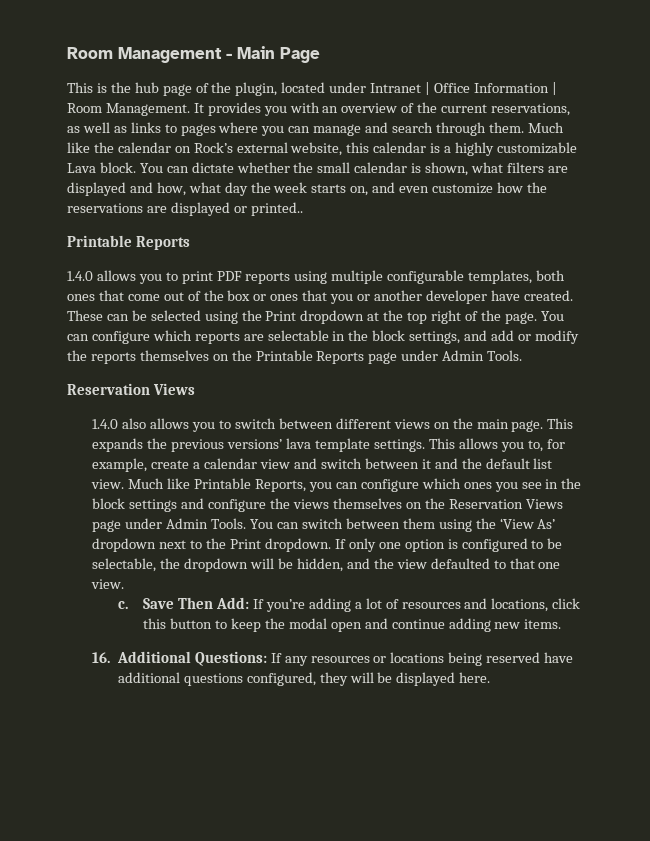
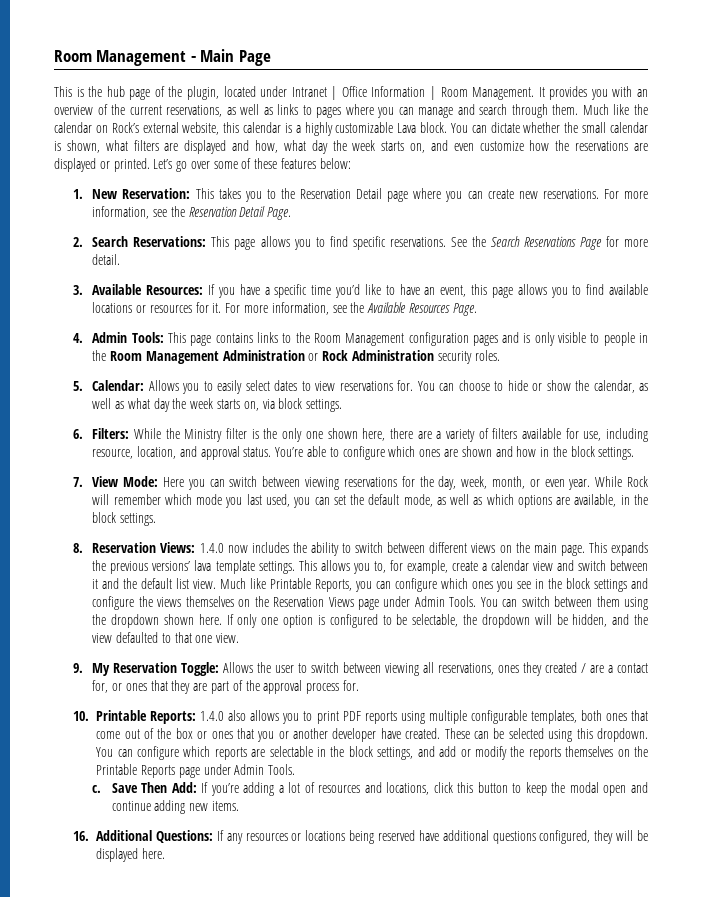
[250,202,303,216] [67,235,190,250] [67,270,566,284] [67,290,573,304] [67,310,564,324] [67,330,579,344] [67,350,523,364] [67,383,195,395] [92,418,216,432] printed.. // Printable Reports // 1.4.0 allows you to print PDF reports using multiple configurable templates, both ones that come out of the box or ones that you or another developer have created. These can be selected using the Print dropdown at the top right of the page. You can configure which reports are selectable in the block settings, and add or modify the reports themselves on the Printable Reports page under Admin Tools. // Reservation Views // 1.4.0 also allows you -> [113,158,351,172] [73,188,648,202] [92,206,292,220] [73,236,648,250] [92,254,121,265] [73,284,648,298] [92,302,477,316] [73,332,649,346] [92,350,500,364] [73,380,648,394] [92,398,343,412] [73,428,649,442] [92,446,635,460] [73,476,649,490] [92,494,648,508] [92,512,157,526] [73,542,339,556] printed. Let’s go over some of these features below: // 1. New Reservation: This takes you to the Reservation Detail page where you can create new reservations. For more information, see the Reservation Detail Page. // 2. Search Reservations: This page allows you to find specific reservations. See the Search Reservations Page for more detail. // 3. Available Resources: If you have a specific time you’d like to have an event, this page allows you to find available locations or resources for it. For more information, see the Available Resources Page. // 4. Admin Tools: This page contains links to the Room Management configuration pages and is only visible to people in the Room Management Administration or Rock Administration security roles. // 5. Calendar: Allows you to easily select dates to view reservations for. You can choose to hide or show the calendar, as well as what day the week starts on, via block settings. // 6. Filters: While the Ministry filter is the only one shown here, there are a variety of filters available for use, including resource, location, and approval status. You’re able to configure which ones are shown and how in the block settings. // 7. View Mode: Here you can switch between viewing reservations for the day, week, month, or even year. While Rock will remember which mode you last used, you can set the default mode, as well as which options are available, in the block settings. // 8. Reservation Views: 1.4.0 now includes the ability
[499,518,556,529] [92,538,332,552] ‘View As’ dropdown next to the Print dropdown. -> [111,614,222,628] dropdown shown here.
(125, 584) none -> [73,662,649,676] [92,680,359,694] [73,710,648,724] [96,728,649,742] [96,746,648,760] [96,764,296,778] // 9. My Reservation Toggle: Allows the user to switch between viewing all reservations, ones they created / are a contact for, or ones that they are part of the approval process for. // 10. Printable Reports: 1.4.0 also allows you to print PDF reports using multiple configurable templates, both ones that come out of the box or ones that you or another developer have created. These can be selected using this dropdown. You can configure which reports are selectable in the block settings, and add or modify the reports themselves on the Printable Reports page under Admin Tools.

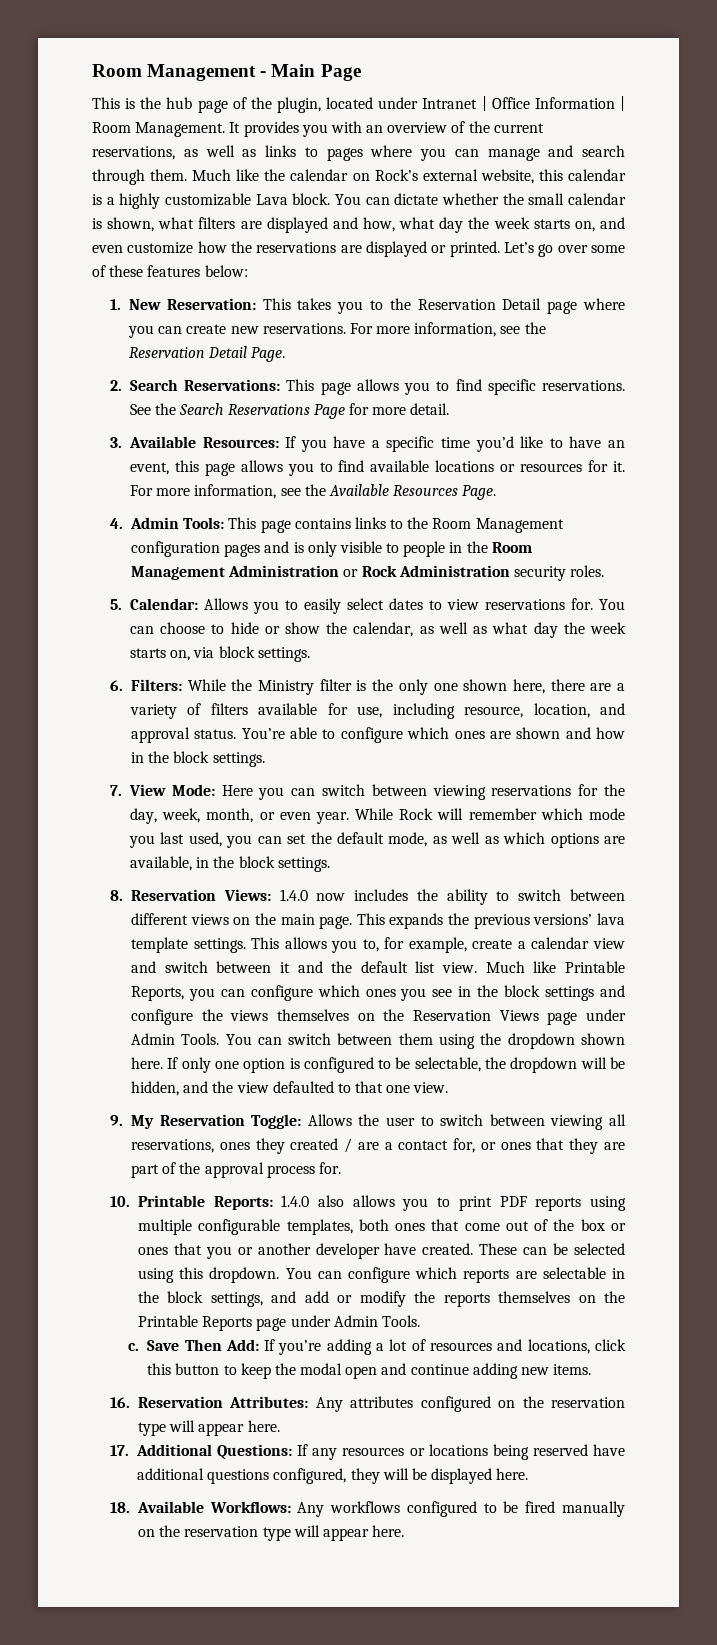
(90, 836) none -> [137,1396,625,1412] [137,1420,280,1436] [110,1445,130,1456] Reservation Attributes: Any attributes configured on the reservation type will appear here. // 17.
(165, 853) none -> [110,1501,625,1517] [137,1525,405,1541] // 18. Available Workflows: Any workflows configured to be fired manually on the reservation type will appear here.

